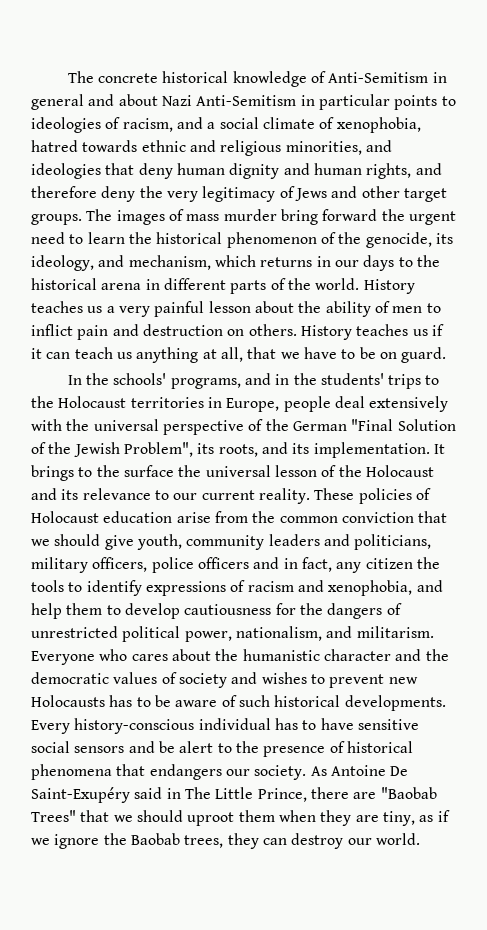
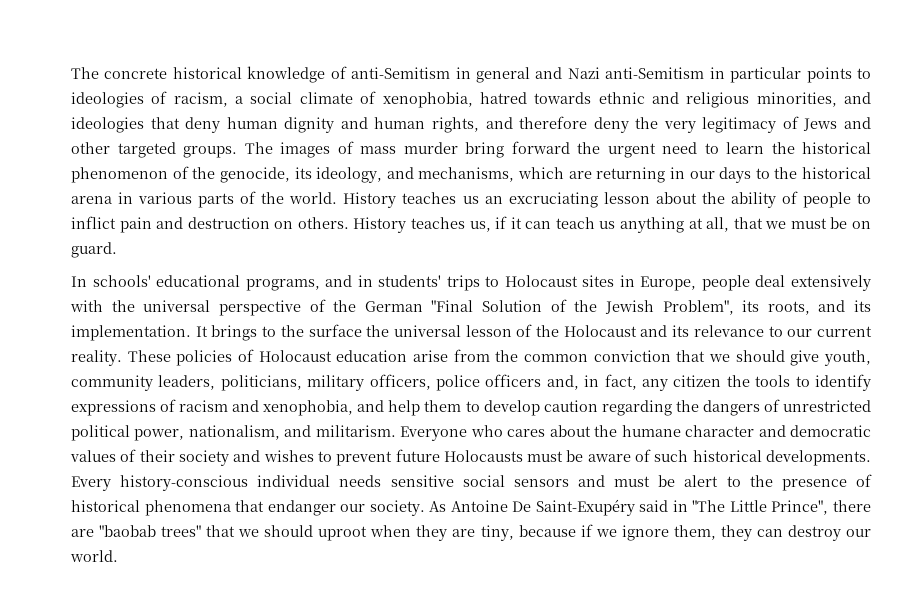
[328,72,429,83] Anti-Semitism -> [351,67,451,79] anti-Semitism
[118,94,297,106] about Nazi Anti-Semitism -> [567,67,705,79] Nazi anti-Semitism
[176,117,203,129] and -> (228, 99) none
[403,188,447,202] target -> [117,142,176,158] targeted
[128,255,313,270] mechanism, which returns -> [418,167,666,183] mechanisms, which are returning
[163,278,226,290] different -> [138,192,193,204] various
[106,301,205,317] a very painful -> [484,192,598,208] an excruciating
[392,306,423,313] men -> [802,192,851,208] people
[412,329,428,336] us -> [469,221,491,232] us,
[303,347,356,359] have to -> [790,218,827,229] must
[85,373,167,385] the schools' -> [92,275,241,287] schools' educational
[293,373,317,385] the -> (373, 281) none
[31,396,204,408] the Holocaust territories -> [504,275,615,287] Holocaust sites
[268,534,350,546] leaders and -> [158,375,216,390] leaders,
[253,557,280,569] and -> [546,375,579,390] and,
[184,603,296,615] cautiousness for -> [543,400,672,416] caution regarding
[242,649,320,661] humanistic -> [621,425,681,437] humane
[425,649,449,661] the -> (786, 431) none
(177, 678) none -> [139,450,175,462] their
[388,677,418,684] [31,695,151,707] new Holocausts has to -> [395,449,564,462] future Holocausts must
[274,718,354,730] has to have -> [339,475,382,487] needs
(155, 747) none -> [614,476,651,487] must
[149,764,222,780] endangers -> [267,500,336,516] endanger
[184,787,437,802] [31,810,76,822] The Little Prince, there are "Baobab Trees" -> [692,500,871,515] [71,525,202,537] "The Little Prince", there are "baobab trees"
[238,810,275,822] them -> (368, 533) none
[419,815,434,822] as -> [518,525,576,537] because
[103,833,224,848] the Baobab trees, -> [673,525,716,540] them,

